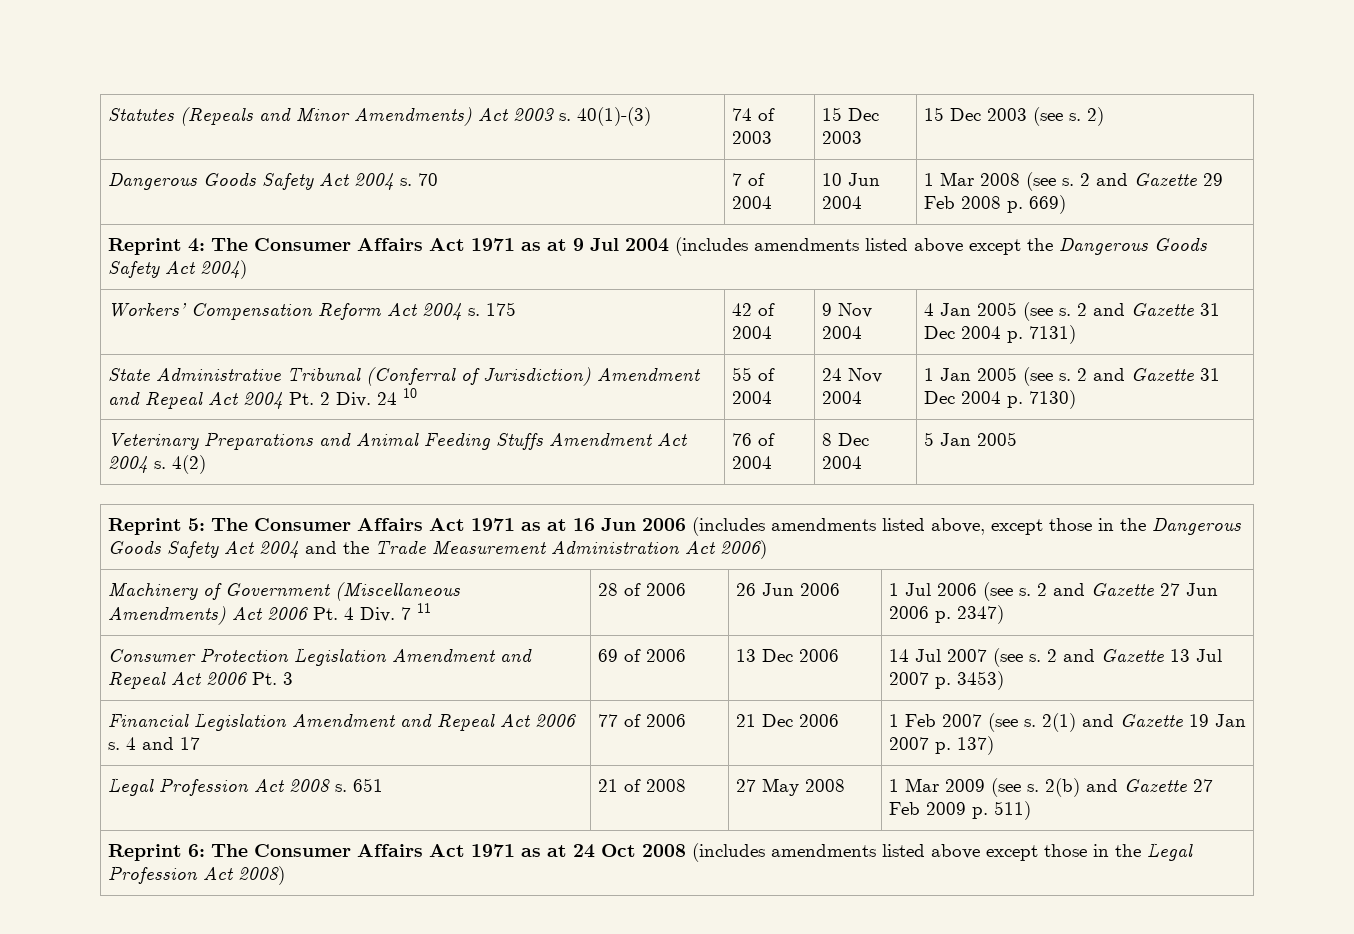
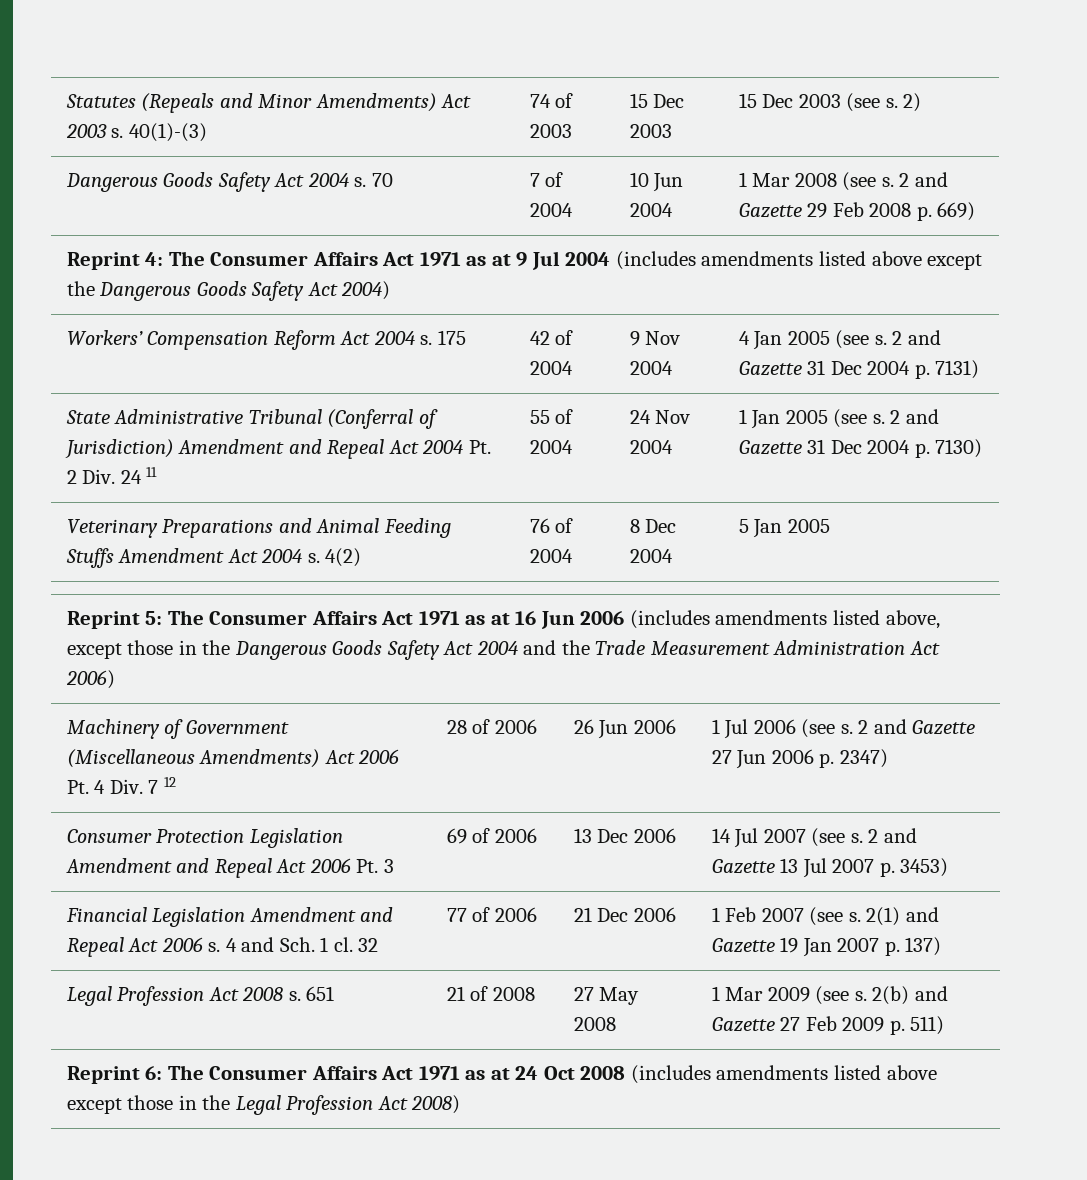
[402,388,417,398] 10 -> [146,467,158,477] 11
[416,603,431,613] 11 -> [163,777,176,787] 12
[179,737,200,750] 17 -> [279,937,379,952] Sch. 1 cl. 32

